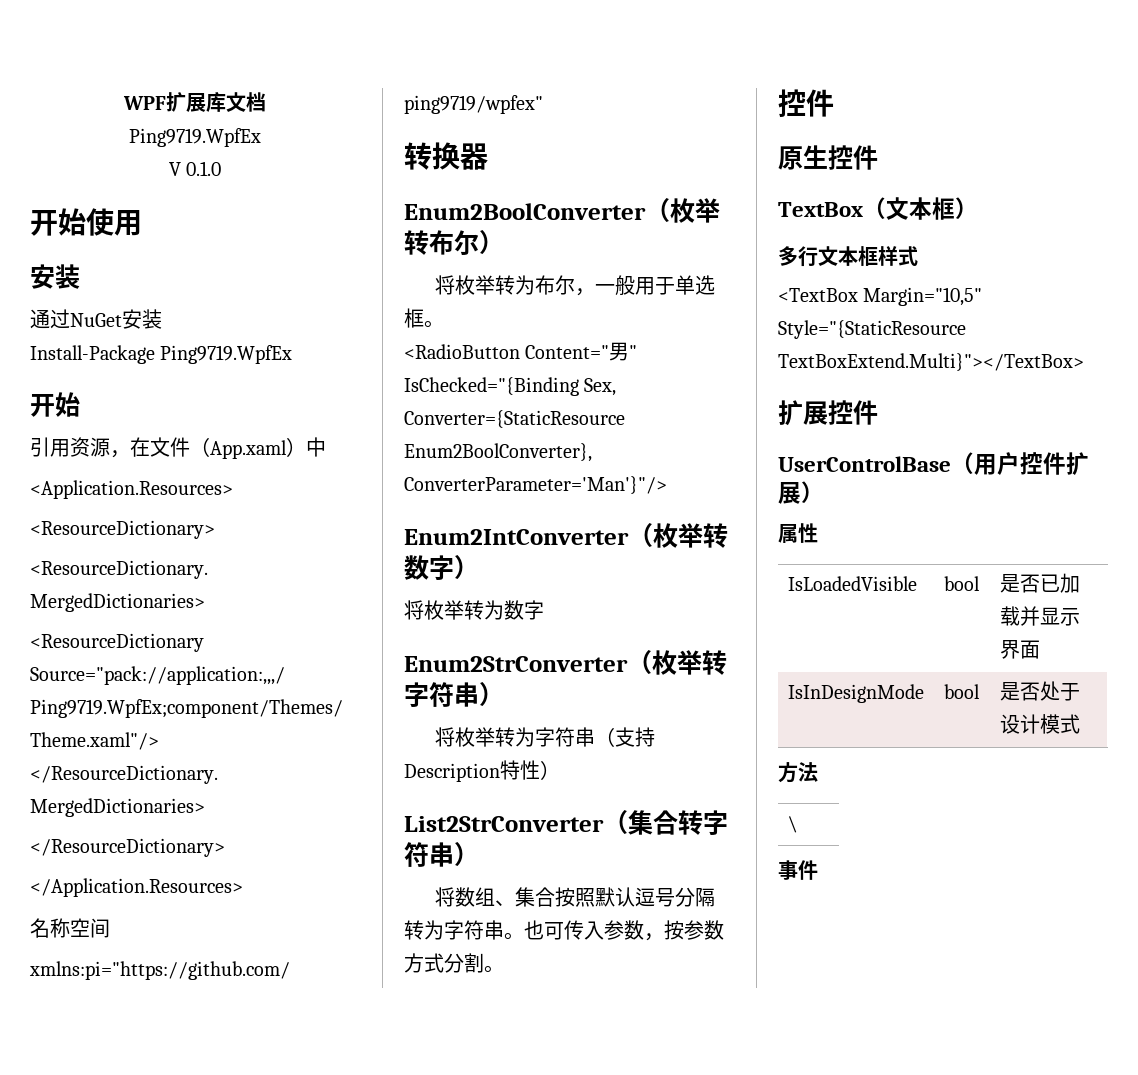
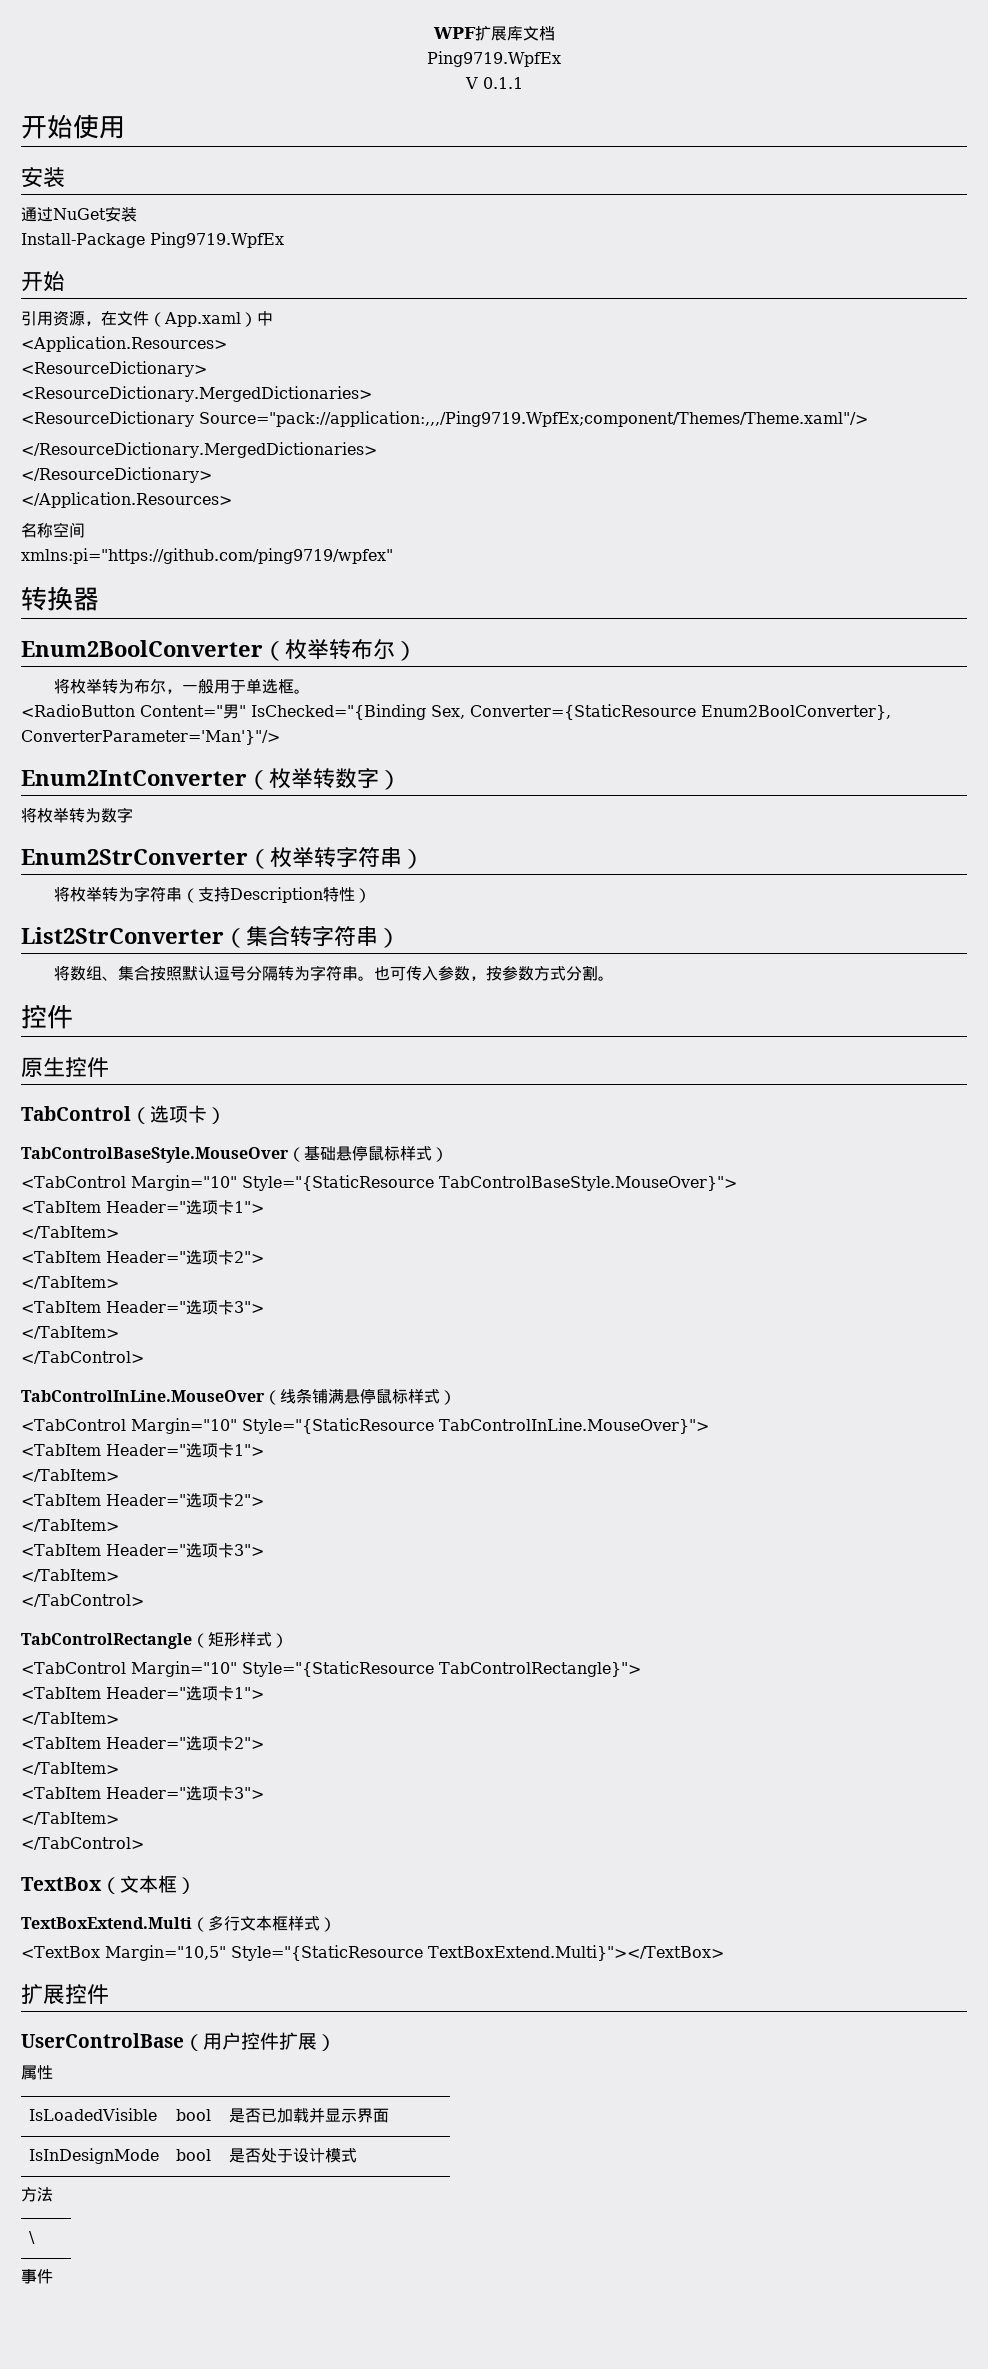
[186,161,222,176] 0.1.0 -> [482,77,523,89] 0.1.1
(878, 157) none -> [21,1105,226,1124] [21,1145,448,1163] [21,1175,737,1191] [21,1200,264,1215] [21,1226,119,1239] [21,1250,264,1265] [21,1276,119,1289] [21,1300,264,1315] [21,1326,119,1339] [21,1351,144,1364] [21,1388,456,1405] [21,1418,709,1434] [21,1443,264,1458] [21,1469,119,1482] [21,1493,264,1508] [21,1519,119,1532] [21,1543,264,1558] [21,1569,119,1582] [21,1594,144,1607] [21,1632,288,1649] [21,1661,641,1677] [21,1686,264,1701] [21,1712,119,1725] [21,1736,264,1751] [21,1762,119,1775] [21,1786,264,1801] [21,1812,119,1825] [21,1837,144,1850] // TabControl（选项卡） // TabControlBaseStyle.MouseOver（基础悬停鼠标样式） // <TabControl Margin="10" Style="{StaticResource TabControlBaseStyle.MouseOver}"> // <TabItem Header="选项卡1"> // </TabItem> // <TabItem Header="选项卡2"> // </TabItem> // <TabItem Header="选项卡3"> // </TabItem> // </TabControl> // TabControlInLine.MouseOver（线条铺满悬停鼠标样式） // <TabControl Margin="10" Style="{StaticResource TabControlInLine.MouseOver}"> // <TabItem Header="选项卡1"> // </TabItem> // <TabItem Header="选项卡2"> // </TabItem> // <TabItem Header="选项卡3"> // </TabItem> // </TabControl> // TabControlRectangle（矩形样式） // <TabControl Margin="10" Style="{StaticResource TabControlRectangle}"> // <TabItem Header="选项卡1"> // </TabItem> // <TabItem Header="选项卡2"> // </TabItem> // <TabItem Header="选项卡3"> // </TabItem> // </TabControl>
(978, 208) none -> [21,1917,208,1932] TextBoxExtend.Multi（
(918, 256) none -> [320,1917,336,1932] ）

